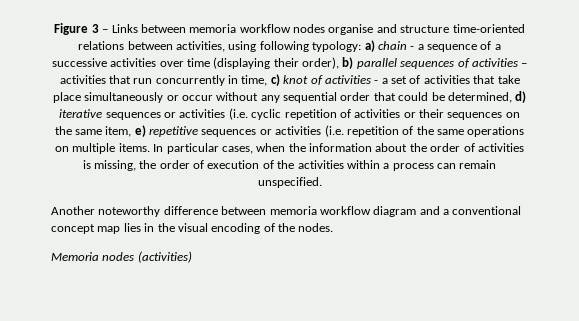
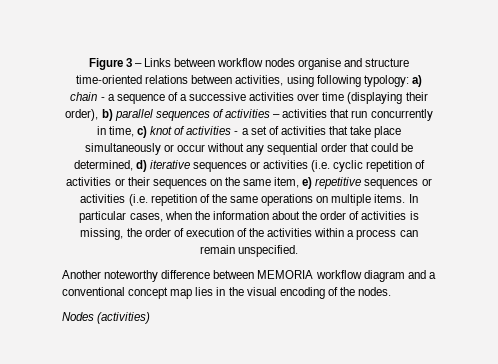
[189,24,237,33] memoria -> (215, 62) none
[269,206,317,215] memoria -> [257,270,314,279] MEMORIA
[51,252,135,261] Memoria nodes -> [62,312,94,321] Nodes

